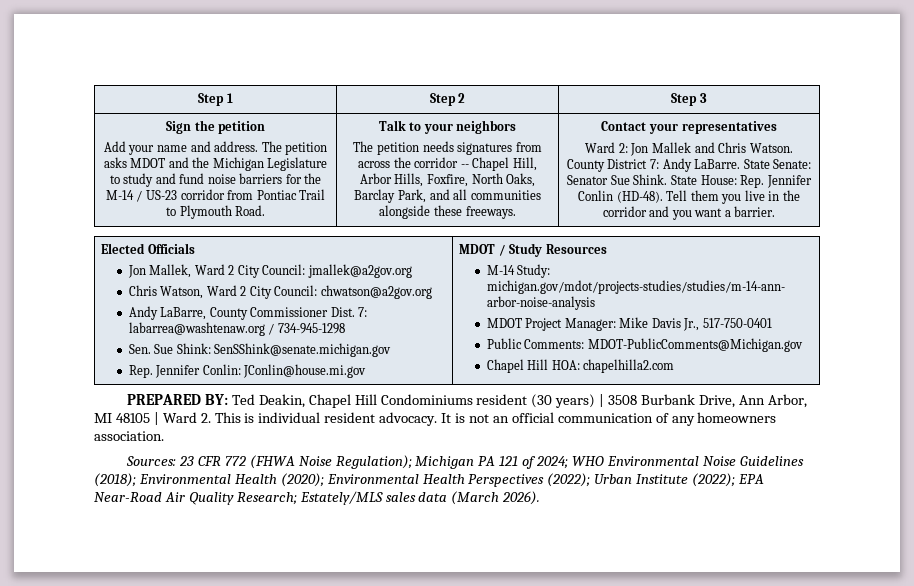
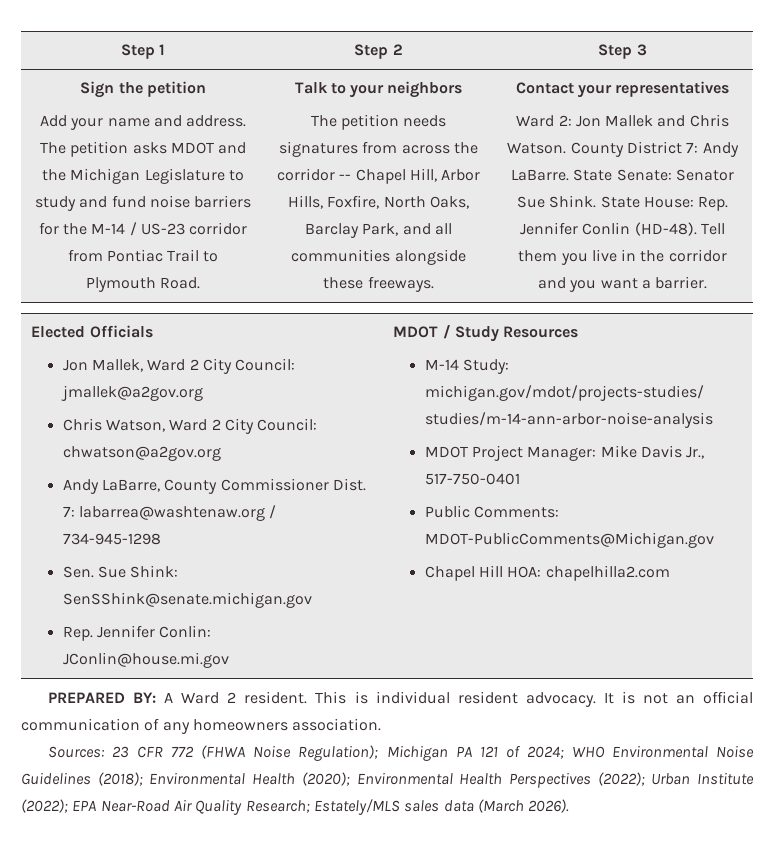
[231,394,807,408] [94,412,211,425] Ted Deakin, Chapel Hill Condominiums resident (30 years) | 3508 Burbank Drive, Ann Arbor, MI 48105 | Ward 2. -> [164,691,308,704] A Ward 2 resident.

